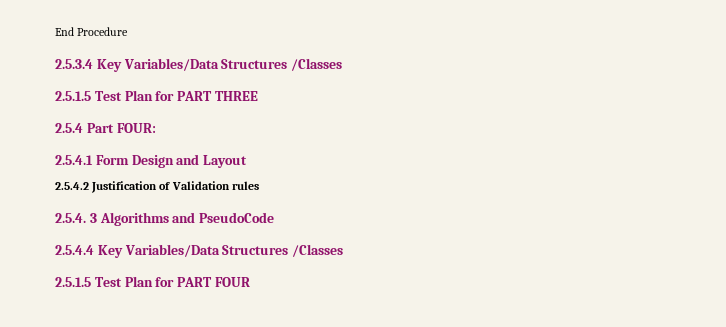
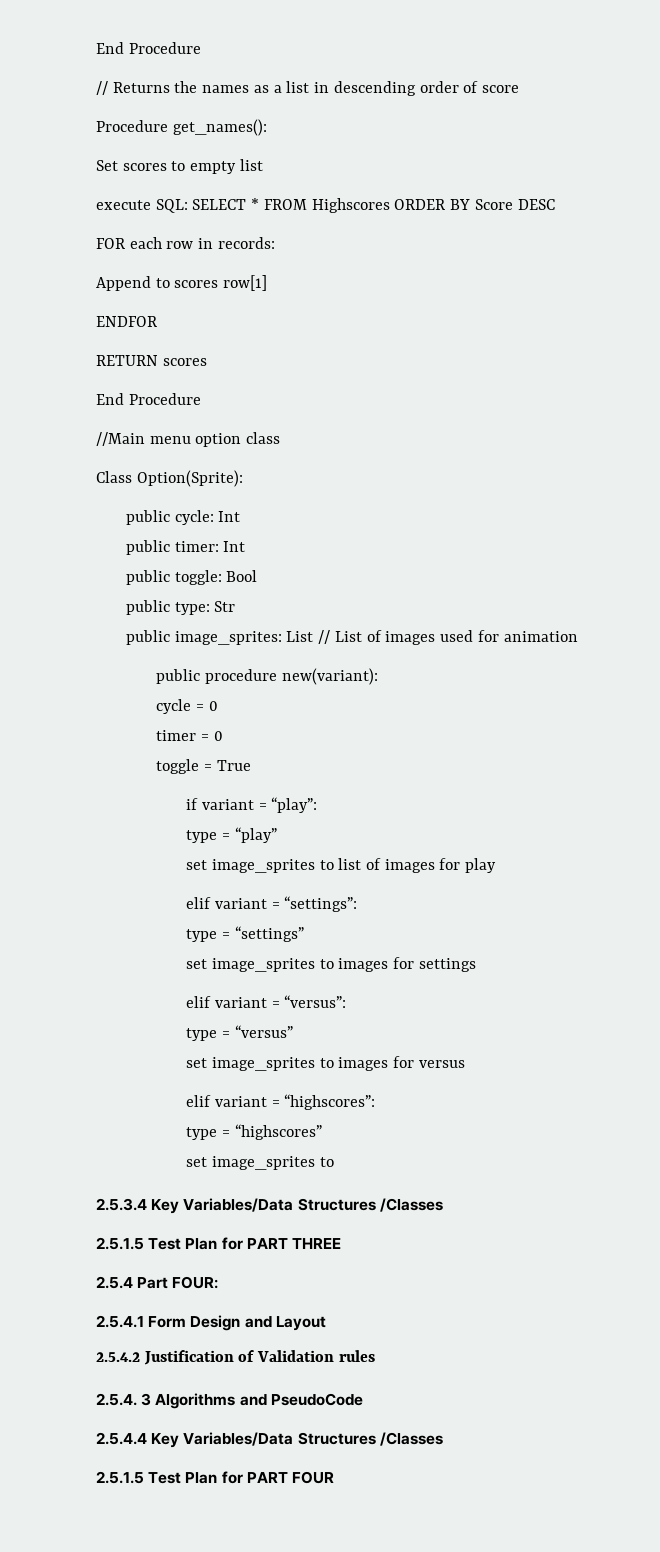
[55,27,129,36] End Procedure -> [96,42,201,54] [96,81,519,96] [96,119,267,136] [96,159,263,174] [96,198,555,213] [96,237,275,249] [96,275,268,291] [96,316,157,327] [96,355,207,366] [96,393,201,405] [96,432,281,447] [96,470,243,487] [126,510,241,525] [126,540,246,555] [126,570,258,585] [126,600,236,615] [126,630,578,645] [156,668,378,685] [156,699,218,714] [156,730,223,741] [156,759,251,774] [186,797,318,813] [186,827,277,843] [186,858,497,873] [186,896,358,912] [186,926,304,942] [186,957,476,972] [186,995,347,1008] [186,1025,293,1041] [186,1056,465,1071] [186,1094,376,1110] [186,1124,322,1140] [186,1156,334,1170] End Procedure // // Returns the names as a list in descending order of score // Procedure get_names(): // Set scores to empty list // execute SQL: SELECT * FROM Highscores ORDER BY Score DESC // FOR each row in records: // Append to scores row[1] // ENDFOR // RETURN scores // End Procedure // //Main menu option class // Class Option(Sprite): // public cycle: Int // public timer: Int // public toggle: Bool // public type: Str // public image_sprites: List // List of images used for animation // public procedure new(variant): // cycle = 0 // timer = 0 // toggle = True // if variant = “play”: // type = “play” // set image_sprites to list of images for play // elif variant = “settings”: // type = “settings” // set image_sprites to images for settings // elif variant = “versus”: // type = “versus” // set image_sprites to images for versus // elif variant = “highscores”: // type = “highscores” // set image_sprites to

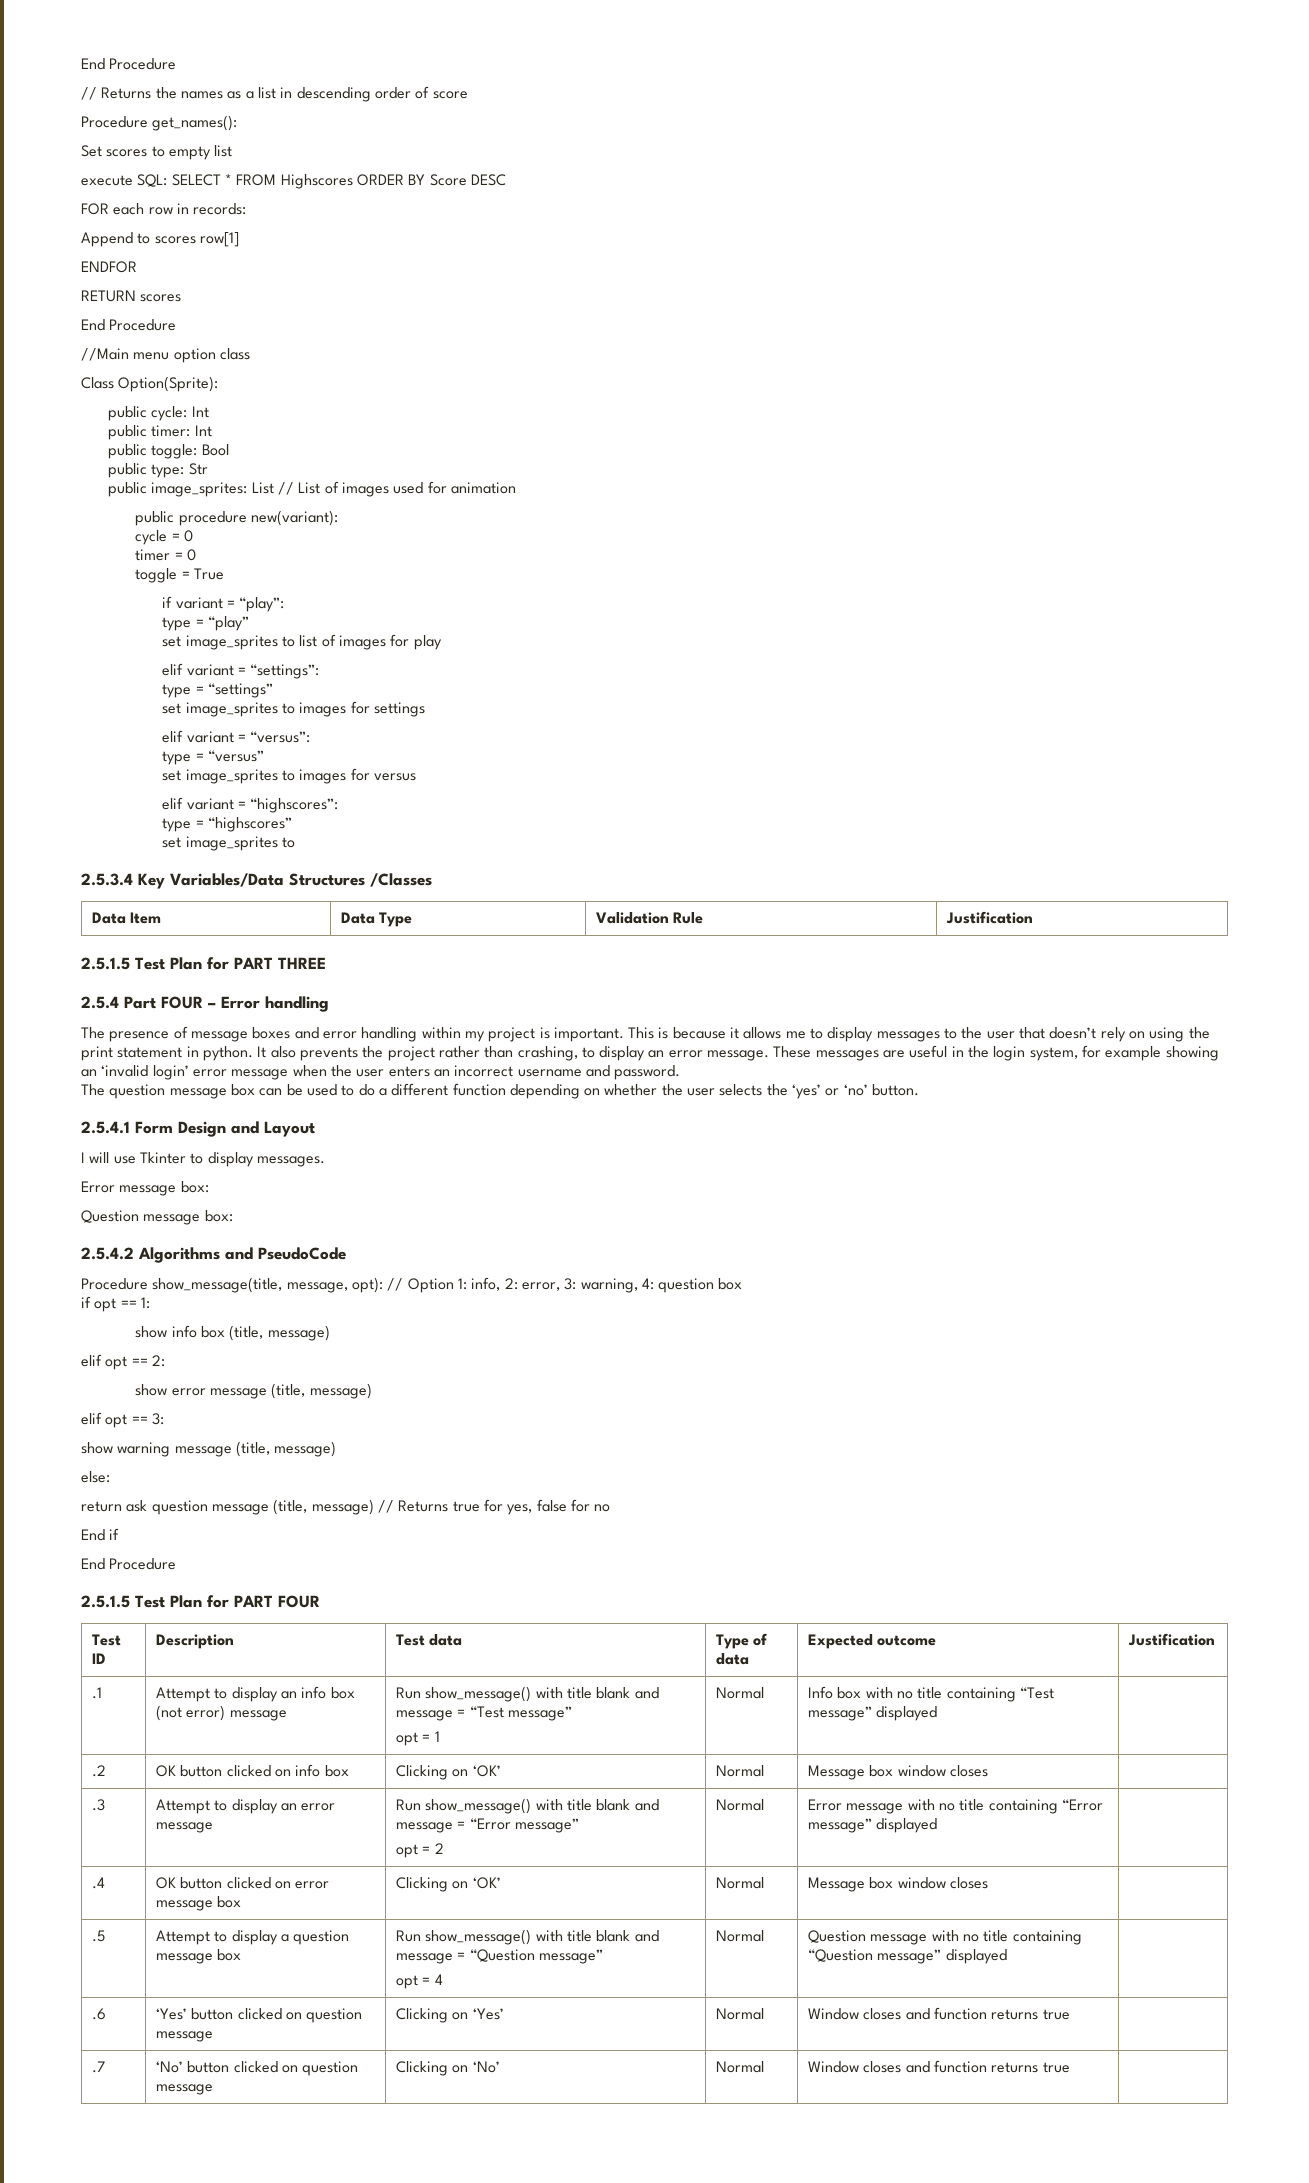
(443, 1205) none -> [91,912,162,924] [340,912,413,927] [595,912,704,924] [945,911,1033,924] // Data Item | Data Type | Validation Rule | Justification
[172,1276,219,1289] FOUR: -> [161,996,329,1012] [81,1026,1210,1042] [81,1045,1219,1061] [81,1065,681,1080] [81,1083,920,1099] FOUR – Error handling // The presence of message boxes and error handling within my project is important. This is because it allows me to display messages to the user that doesn’t rely on using the print statement in python. It also prevents the project rather than crashing, to display an error message. These messages are useful in the login system, for example showing an ‘invalid login’ error message when the user enters an incorrect username and password. // The question message box can be used to do a different function depending on whether the user selects the ‘yes’ or ‘no’ button.
[96,1350,375,1365] [96,1393,363,1409] [96,1432,443,1448] 2.5.4.2 Justification of Validation rules // 2.5.4. 3 Algorithms and PseudoCode // 2.5.4.4 Key Variables/Data Structures /Classes -> [81,1152,325,1167] [81,1181,209,1196] [81,1210,233,1225] [81,1247,346,1263] [81,1277,743,1293] [81,1296,150,1312] [135,1325,330,1341] [81,1354,165,1370] [135,1383,372,1399] [81,1412,164,1428] [81,1441,337,1457] [81,1471,110,1483] [81,1499,611,1515] [81,1528,120,1541] [81,1558,177,1570] I will use Tkinter to display messages. // Error message box: // Question message box: // 2.5.4.2 Algorithms and PseudoCode // Procedure show_message(title, message, opt): // Option 1: info, 2: error, 3: warning, 4: question box // if opt == 1: // show info box (title, message) // elif opt == 2: // show error message (title, message) // elif opt == 3: // show warning message (title, message) // else: // return ask question message (title, message) // Returns true for yes, false for no // End if // End Procedure
(334, 1477) none -> [91,1634,121,1646] [91,1653,106,1664] [155,1634,234,1649] [395,1634,463,1646] [715,1633,768,1649] [715,1653,749,1665] [807,1634,937,1649] [1127,1633,1215,1646] [91,1687,102,1699] [155,1686,355,1702] [155,1705,287,1721] [395,1686,659,1702] [395,1706,572,1721] [395,1731,440,1746] [715,1687,764,1699] [807,1686,1054,1702] [807,1706,938,1721] [91,1765,106,1777] [155,1764,349,1777] [395,1765,501,1780] [715,1765,764,1777] [807,1765,988,1780] [91,1799,105,1811] [155,1799,336,1814] [155,1822,213,1833] [395,1798,659,1814] [395,1818,579,1833] [395,1843,444,1858] [715,1799,764,1811] [807,1799,1103,1814] [807,1818,938,1833] [91,1877,105,1889] [155,1877,330,1889] [155,1896,242,1911] [395,1877,501,1892] [715,1877,764,1889] [807,1877,988,1892] [91,1930,105,1942] [155,1930,350,1945] [155,1949,242,1964] [395,1929,659,1945] [395,1949,603,1964] [395,1974,443,1989] [715,1930,764,1942] [807,1930,1082,1945] [807,1949,1007,1964] [91,2008,106,2020] [155,2008,363,2023] [155,2031,213,2042] [395,2008,504,2023] [715,2008,764,2020] [807,2007,1070,2020] [91,2061,105,2073] [155,2061,359,2076] [155,2084,213,2095] [395,2061,500,2076] [715,2061,764,2073] [807,2060,1070,2073] // Test ID | Description | Test data | Type of data | Expected outcome | Justification // .1 | Attempt to display an info box (not error) message | Run show_message() with title blank and message = “Test message” // opt = 1 | Normal | Info box with no title containing “Test message” displayed | // .2 | OK button clicked on info box | Clicking on ‘OK’ | Normal | Message box window closes | // .3 | Attempt to display an error message | Run show_message() with title blank and message = “Error message” // opt = 2 | Normal | Error message with no title containing “Error message” displayed | // .4 | OK button clicked on error message box | Clicking on ‘OK’ | Normal | Message box window closes | // .5 | Attempt to display a question message box | Run show_message() with title blank and message = “Question message” // opt = 4 | Normal | Question message with no title containing “Question message” displayed | // .6 | ‘Yes’ button clicked on question message | Clicking on ‘Yes’ | Normal | Window closes and function returns true | // .7 | ‘No’ button clicked on question message | Clicking on ‘No’ | Normal | Window closes and function returns true |

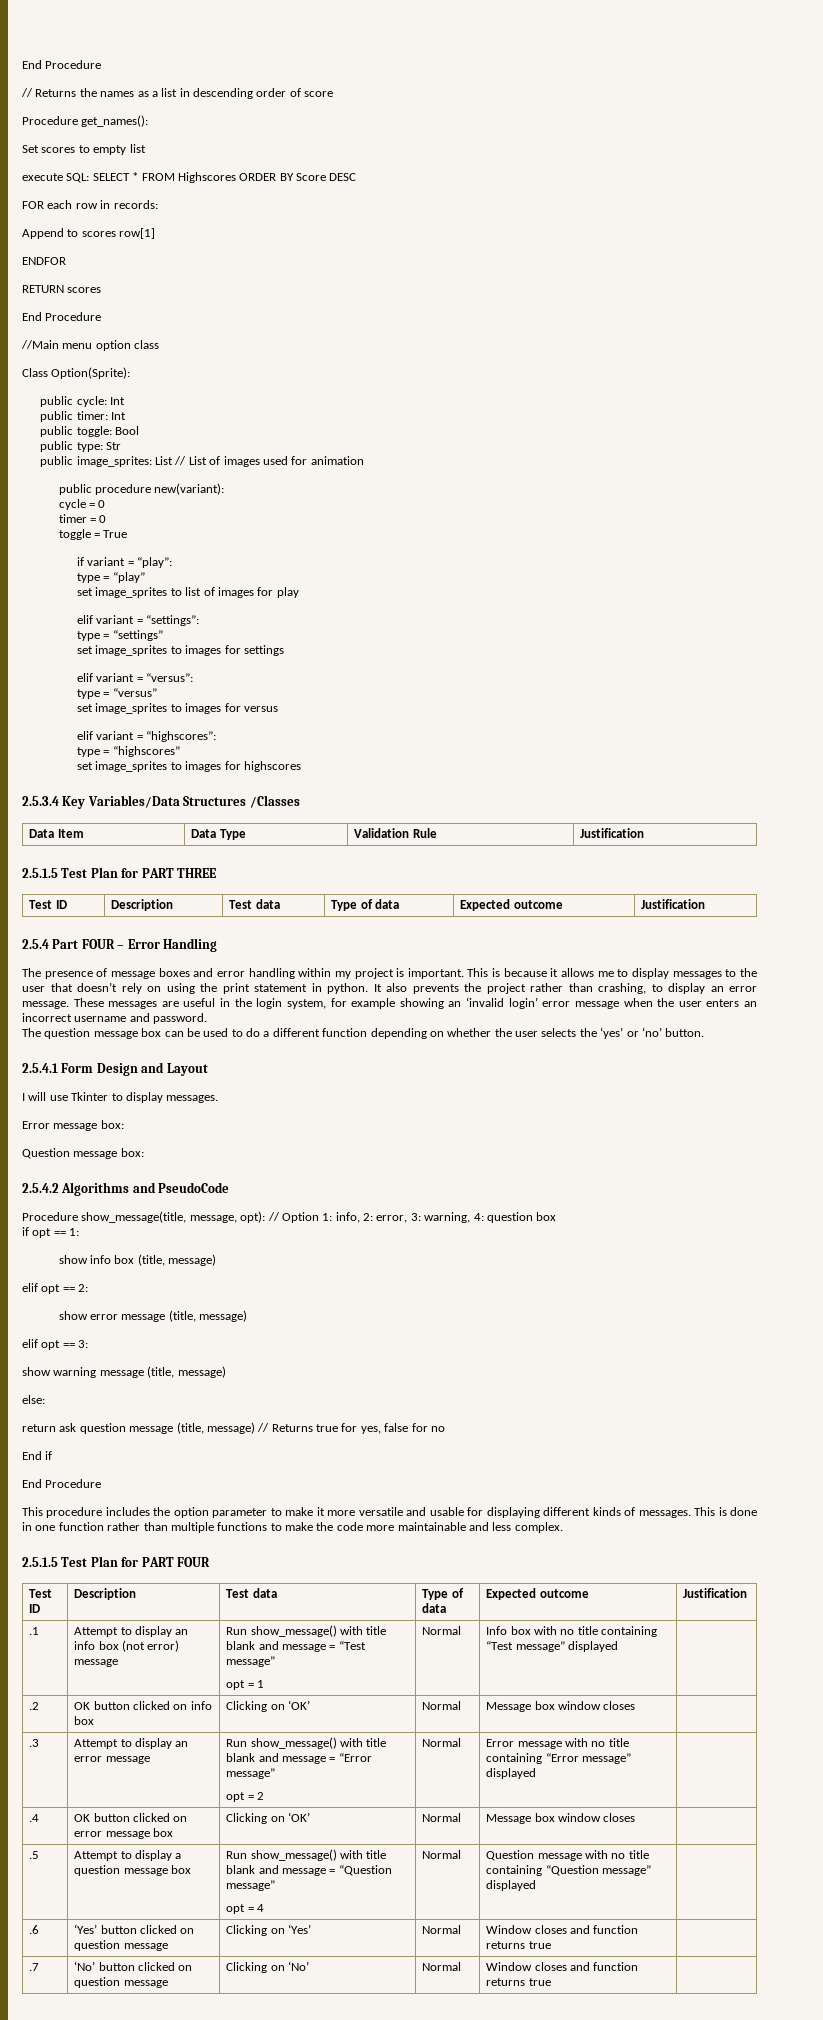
(295, 842) none -> [185,761,301,772] images for highscores
(326, 963) none -> [29,900,67,909] [111,899,174,911] [229,899,280,909] [331,899,400,911] [460,899,563,911] [641,899,706,909] // Test ID | Description | Test data | Type of data | Expected outcome | Justification
[265,996,329,1012] handling -> [162,938,217,952] Handling
(177, 1564) none -> [22,1507,758,1518] [22,1522,563,1533] // This procedure includes the option parameter to make it more versatile and usable for displaying different kinds of messages. This is done in one function rather than multiple functions to make the code more maintainable and less complex.

